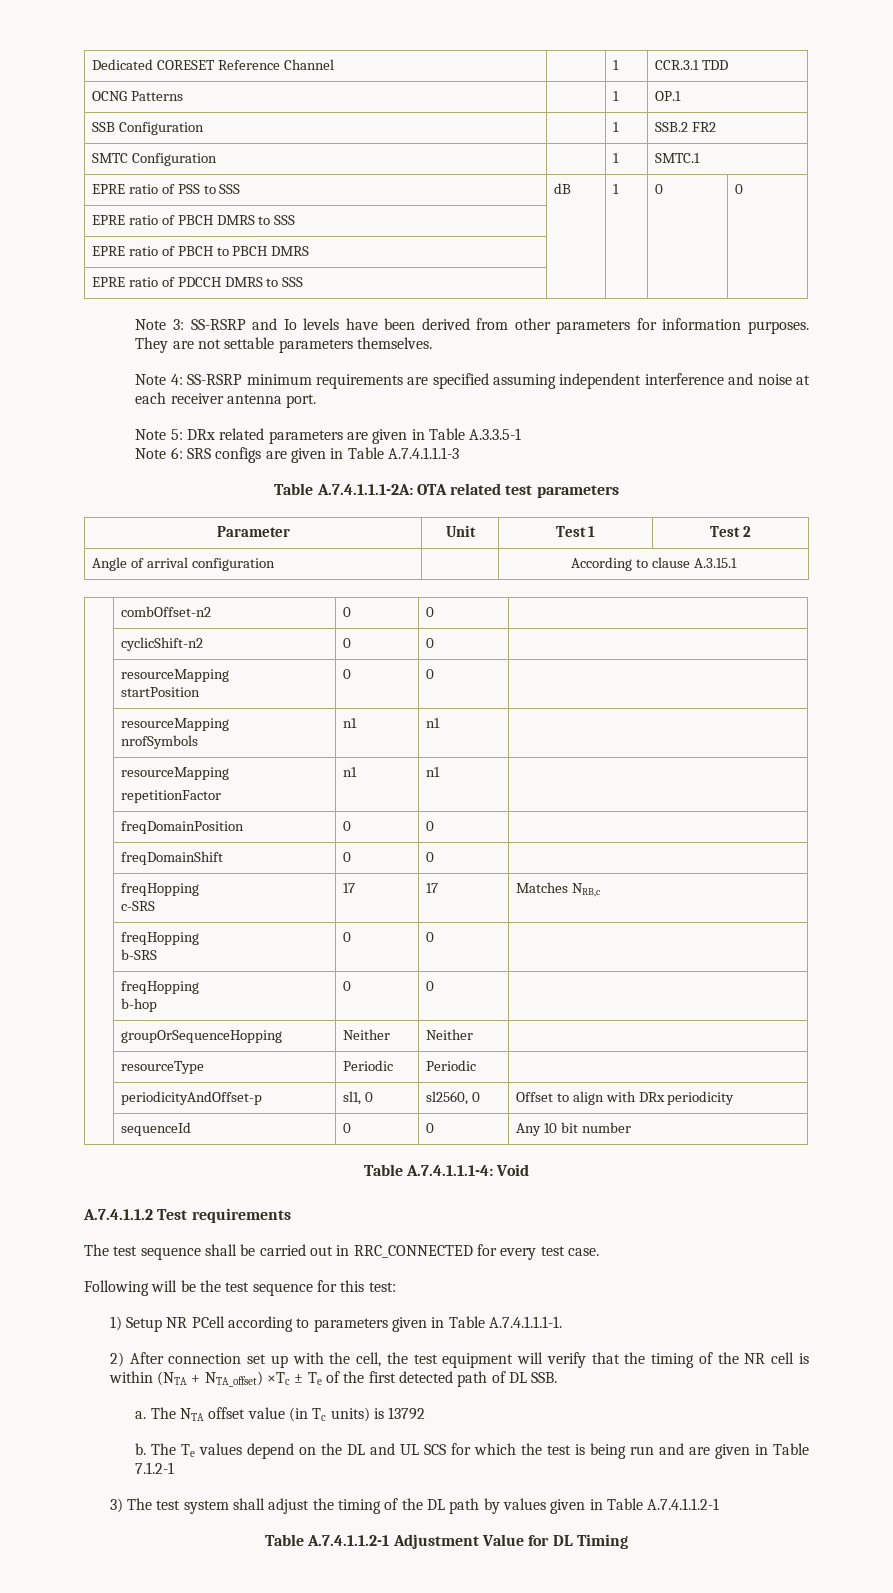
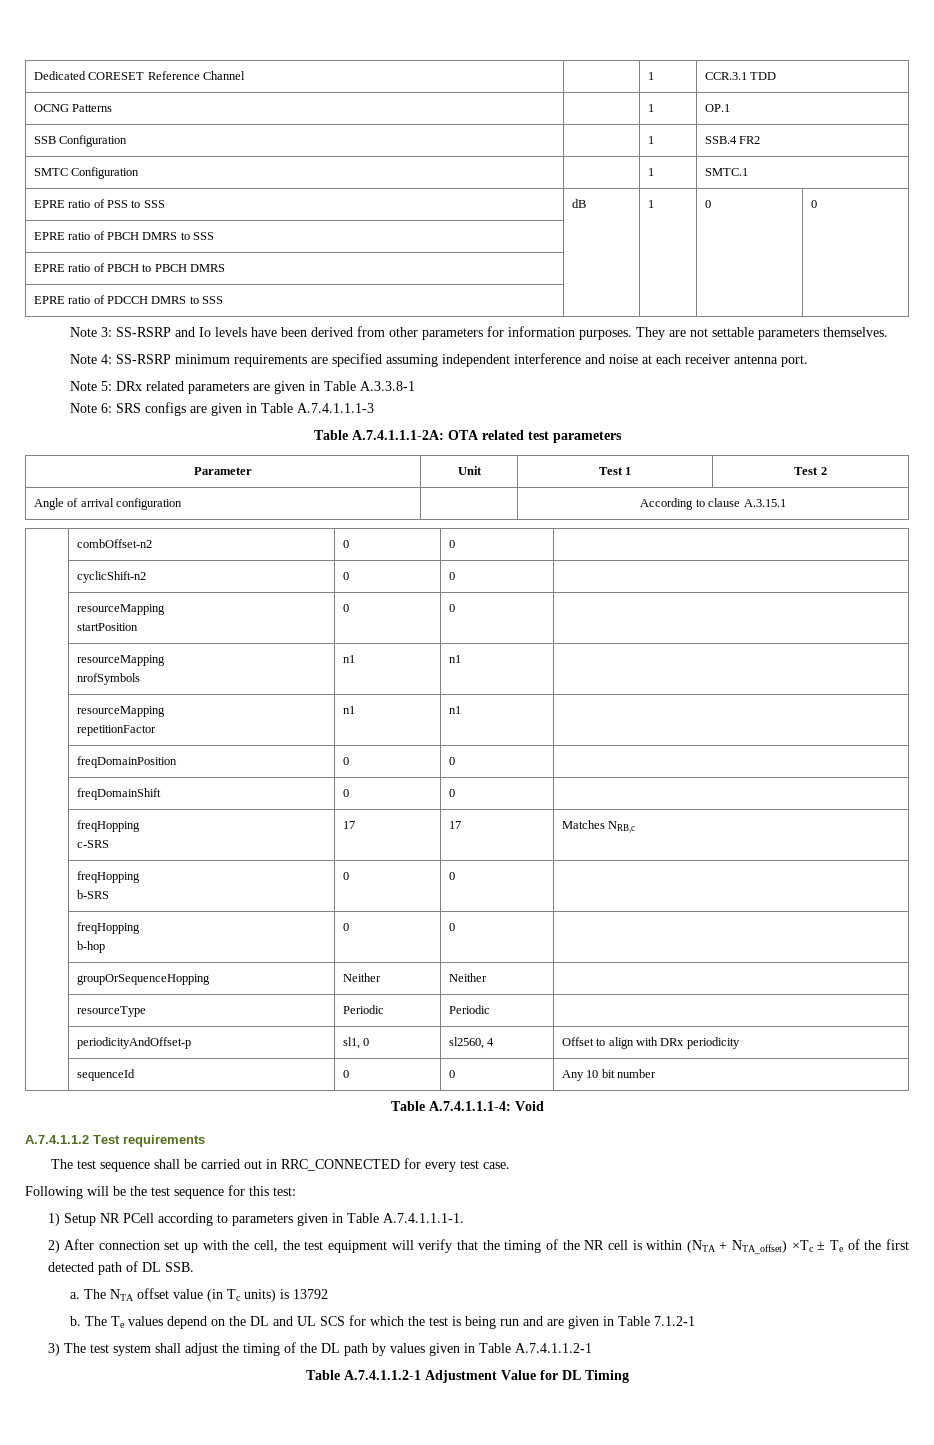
[654,122,688,132] SSB.2 -> [704,136,737,144] SSB.4
[469,428,522,440] A.3.3.5-1 -> [360,381,416,391] A.3.3.8-1
[471,1092,480,1102] 0 -> [487,1038,495,1046] 4

